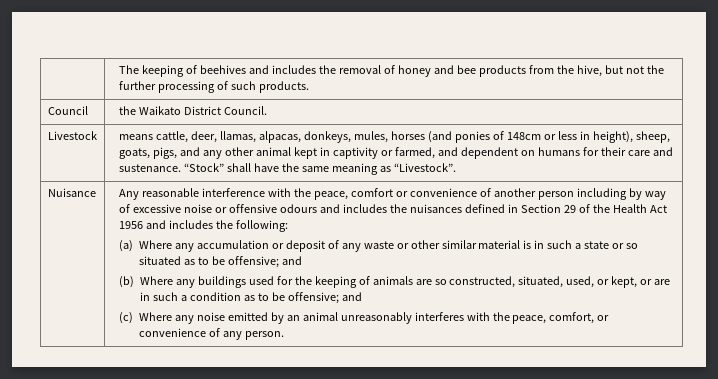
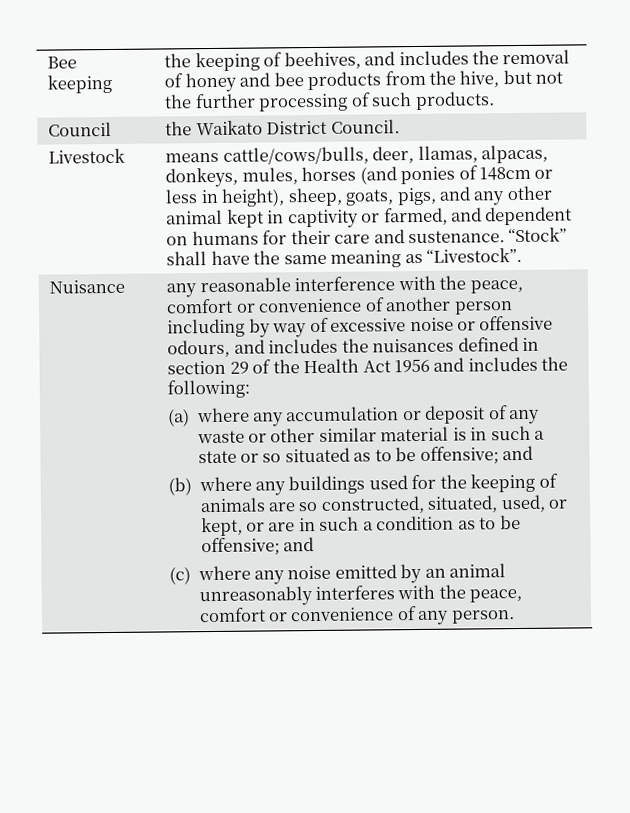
[119,65,247,77] | The keeping of beehives -> [46,56,77,69] [46,74,112,94] [164,51,361,72] Bee keeping | the keeping of beehives,
[156,131,189,143] cattle, -> [222,146,369,165] cattle/cows/bulls,
[119,189,140,200] Any -> [166,283,198,298] any
[280,204,318,213] odours -> [167,339,231,358] odours,
[520,204,561,213] Section -> [167,360,227,375] section
[138,240,172,249] Where -> [196,407,250,423] where
[139,276,173,285] Where -> [198,476,252,492] where
[138,312,172,321] Where -> [197,565,251,581] where
[549,312,595,324] comfort, -> [198,607,266,623] comfort

